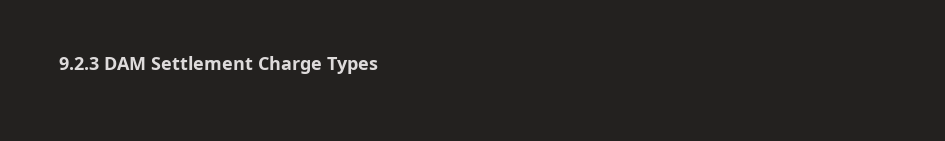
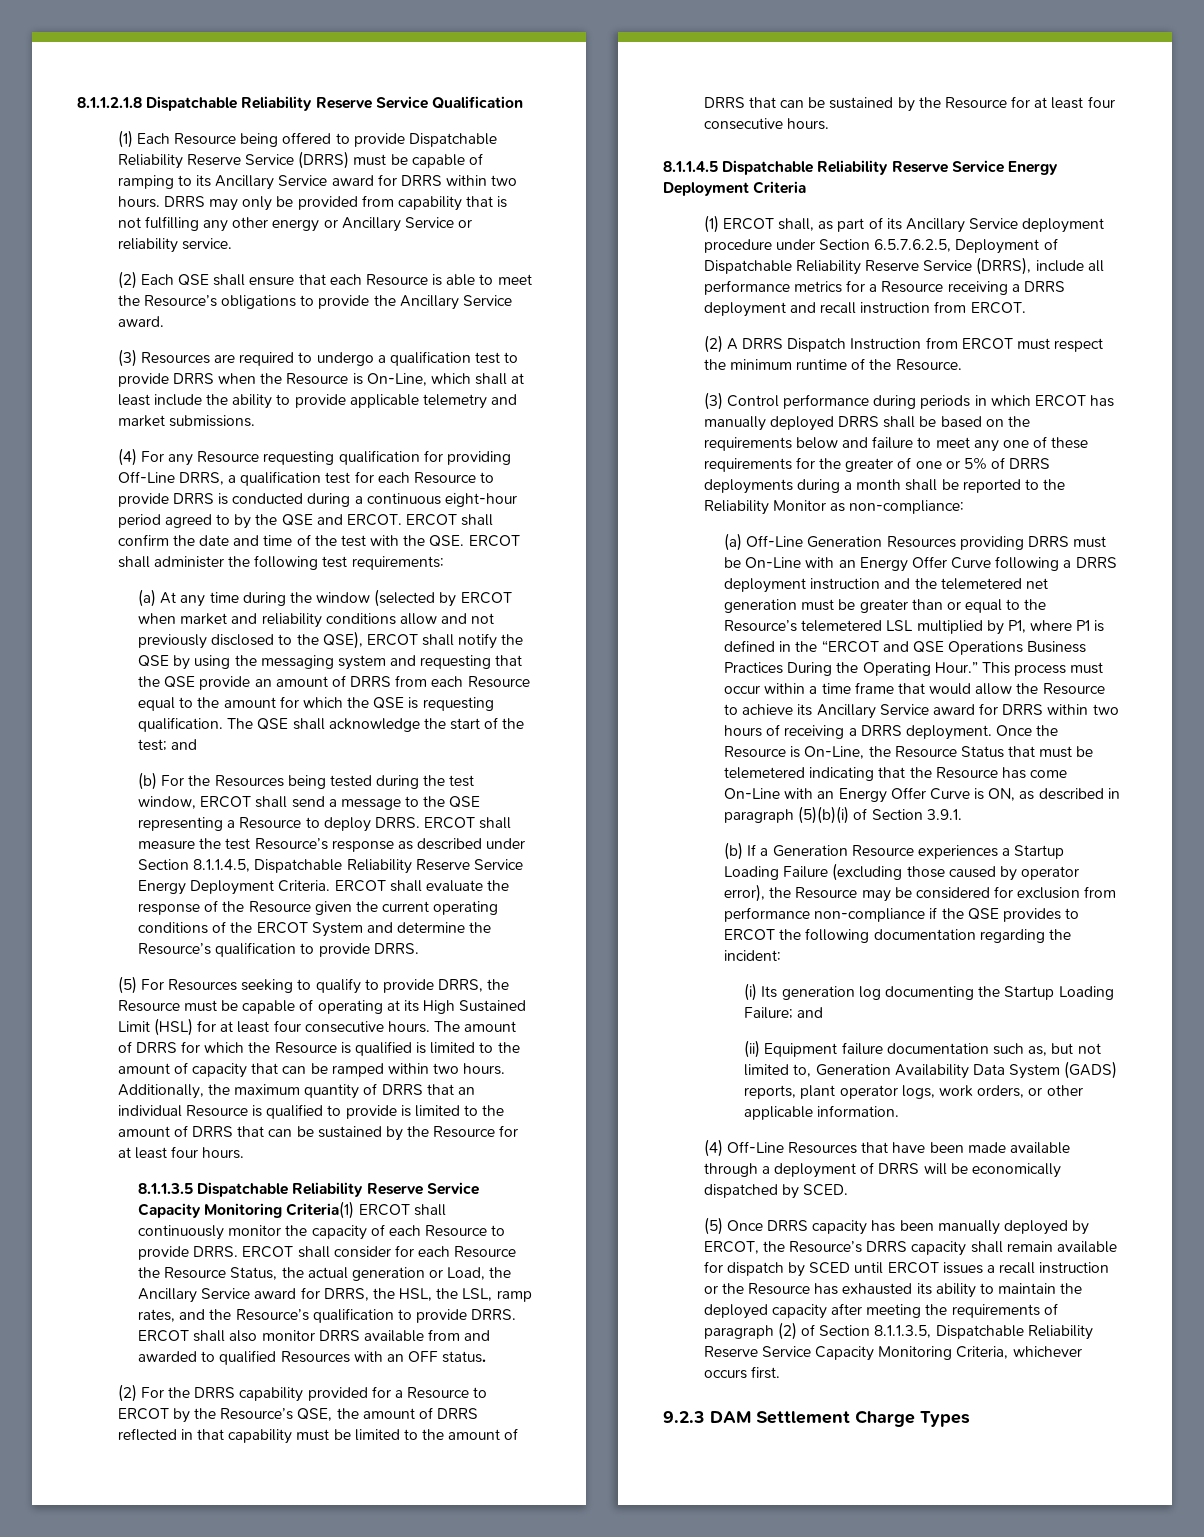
(59, 63) none -> [77,96,523,111] [117,130,497,148] [117,151,483,169] [117,174,518,190] [117,195,508,211] [117,216,473,232] [117,238,232,253] [117,271,532,289] [117,295,512,310] [117,316,164,327] [117,349,519,367] [117,373,525,387] [117,394,518,409] [117,415,255,427] [117,448,511,466] [117,471,495,486] [117,493,517,507] [117,514,494,529] [117,534,520,547] [117,555,444,570] [137,589,512,607] [137,613,495,628] [137,631,524,649] [137,655,523,670] [137,675,530,690] [137,696,494,711] [137,717,525,732] [137,739,198,751] [137,772,475,790] [137,796,481,810] [137,817,512,832] [137,838,526,852] [137,859,523,874] [137,880,510,895] [137,900,499,915] [137,921,492,937] [137,942,419,957] [117,976,510,994] [117,999,527,1014] [117,1018,517,1036] [117,1041,520,1056] [117,1062,506,1078] [117,1083,475,1099] [117,1104,505,1119] [117,1125,519,1141] [117,1146,245,1159] [137,1182,479,1197] [137,1201,446,1219] [137,1224,506,1240] [137,1245,517,1260] [137,1267,512,1281] [137,1287,532,1303] [137,1308,517,1323] [137,1329,491,1342] [137,1350,487,1365] [117,1384,488,1402] [117,1407,479,1423] [117,1428,519,1444] [703,96,1115,112] [703,118,829,130] [663,160,1058,175] [663,181,807,196] [703,215,1105,233] [703,238,1058,254] [703,257,1104,275] [703,280,1065,295] [703,301,1026,317] [703,335,1104,353] [703,358,962,371] [703,392,1115,410] [703,416,1030,431] [703,436,1089,452] [703,457,1051,472] [703,479,1066,494] [703,500,965,515] [723,533,1107,551] [723,556,1117,572] [723,578,1048,593] [723,599,1047,613] [723,620,1105,635] [723,640,1087,655] [723,662,1104,676] [723,682,1105,695] [723,703,1119,719] [723,724,1059,740] [723,746,1094,759] [723,767,1068,781] [723,787,1120,803] [723,806,962,824] [723,842,1065,860] [723,863,1080,881] [723,884,1117,902] [723,907,1080,922] [723,928,1071,943] [723,950,781,961] [744,983,1114,1001] [744,1007,824,1019] [744,1040,1101,1058] [744,1061,1118,1079] [744,1085,1083,1099] [744,1105,900,1120] [703,1139,1070,1157] [703,1162,1061,1178] [703,1184,849,1199] [703,1217,1090,1235] [703,1241,1117,1256] [703,1261,1110,1277] [703,1283,1083,1298] [703,1303,1058,1319] [703,1322,1093,1340] [703,1346,1082,1361] [703,1366,780,1379] 8.1.1.2.1.8 Dispatchable Reliability Reserve Service Qualification // (1) Each Resource being offered to provide Dispatchable Reliability Reserve Service (DRRS) must be capable of ramping to its Ancillary Service award for DRRS within two hours. DRRS may only be provided from capability that is not fulfilling any other energy or Ancillary Service or reliability service. // (2) Each QSE shall ensure that each Resource is able to meet the Resource’s obligations to provide the Ancillary Service award. // (3) Resources are required to undergo a qualification test to provide DRRS when the Resource is On-Line, which shall at least include the ability to provide applicable telemetry and market submissions. // (4) For any Resource requesting qualification for providing Off-Line DRRS, a qualification test for each Resource to provide DRRS is conducted during a continuous eight-hour period agreed to by the QSE and ERCOT. ERCOT shall confirm the date and time of the test with the QSE. ERCOT shall administer the following test requirements: // (a) At any time during the window (selected by ERCOT when market and reliability conditions allow and not previously disclosed to the QSE), ERCOT shall notify the QSE by using the messaging system and requesting that the QSE provide an amount of DRRS from each Resource equal to the amount for which the QSE is requesting qualification. The QSE shall acknowledge the start of the test; and // (b) For the Resources being tested during the test window, ERCOT shall send a message to the QSE representing a Resource to deploy DRRS. ERCOT shall measure the test Resource’s response as described under Section 8.1.1.4.5, Dispatchable Reliability Reserve Service Energy Deployment Criteria. ERCOT shall evaluate the response of the Resource given the current operating conditions of the ERCOT System and determine the Resource’s qualification to provide DRRS. // (5) For Resources seeking to qualify to provide DRRS, the Resource must be capable of operating at its High Sustained Limit (HSL) for at least four consecutive hours. The amount of DRRS for which the Resource is qualified is limited to the amount of capacity that can be ramped within two hours. Additionally, the maximum quantity of DRRS that an individual Resource is qualified to provide is limited to the amount of DRRS that can be sustained by the Resource for at least four hours. // 8.1.1.3.5 Dispatchable Reliability Reserve Service Capacity Monitoring Criteria(1) ERCOT shall continuously monitor the capacity of each Resource to provide DRRS. ERCOT shall consider for each Resource the Resource Status, the actual generation or Load, the Ancillary Service award for DRRS, the HSL, the LSL, ramp rates, and the Resource’s qualification to provide DRRS. ERCOT shall also monitor DRRS available from and awarded to qualified Resources with an OFF status. // (2) For the DRRS capability provided for a Resource to ERCOT by the Resource’s QSE, the amount of DRRS reflected in that capability must be limited to the amount of DRRS that can be sustained by the Resource for at least four consecutive hours. // 8.1.1.4.5 Dispatchable Reliability Reserve Service Energy Deployment Criteria // (1) ERCOT shall, as part of its Ancillary Service deployment procedure under Section 6.5.7.6.2.5, Deployment of Dispatchable Reliability Reserve Service (DRRS), include all performance metrics for a Resource receiving a DRRS deployment and recall instruction from ERCOT. // (2) A DRRS Dispatch Instruction from ERCOT must respect the minimum runtime of the Resource. // (3) Control performance during periods in which ERCOT has manually deployed DRRS shall be based on the requirements below and failure to meet any one of these requirements for the greater of one or 5% of DRRS deployments during a month shall be reported to the Reliability Monitor as non-compliance: // (a) Off-Line Generation Resources providing DRRS must be On-Line with an Energy Offer Curve following a DRRS deployment instruction and the telemetered net generation must be greater than or equal to the Resource’s telemetered LSL multiplied by P1, where P1 is defined in the “ERCOT and QSE Operations Business Practices During the Operating Hour.” This process must occur within a time frame that would allow the Resource to achieve its Ancillary Service award for DRRS within two hours of receiving a DRRS deployment. Once the Resource is On-Line, the Resource Status that must be telemetered indicating that the Resource has come On-Line with an Energy Offer Curve is ON, as described in paragraph (5)(b)(i) of Section 3.9.1. // (b) If a Generation Resource experiences a Startup Loading Failure (excluding those caused by operator error), the Resource may be considered for exclusion from performance non-compliance if the QSE provides to ERCOT the following documentation regarding the incident: // (i) Its generation log documenting the Startup Loading Failure; and // (ii) Equipment failure documentation such as, but not limited to, Generation Availability Data System (GADS) reports, plant operator logs, work orders, or other applicable information. // (4) Off-Line Resources that have been made available through a deployment of DRRS will be economically dispatched by SCED. // (5) Once DRRS capacity has been manually deployed by ERCOT, the Resource’s DRRS capacity shall remain available for dispatch by SCED until ERCOT issues a recall instruction or the Resource has exhausted its ability to maintain the deployed capacity after meeting the requirements of paragraph (2) of Section 8.1.1.3.5, Dispatchable Reliability Reserve Service Capacity Monitoring Criteria, whichever occurs first. //

